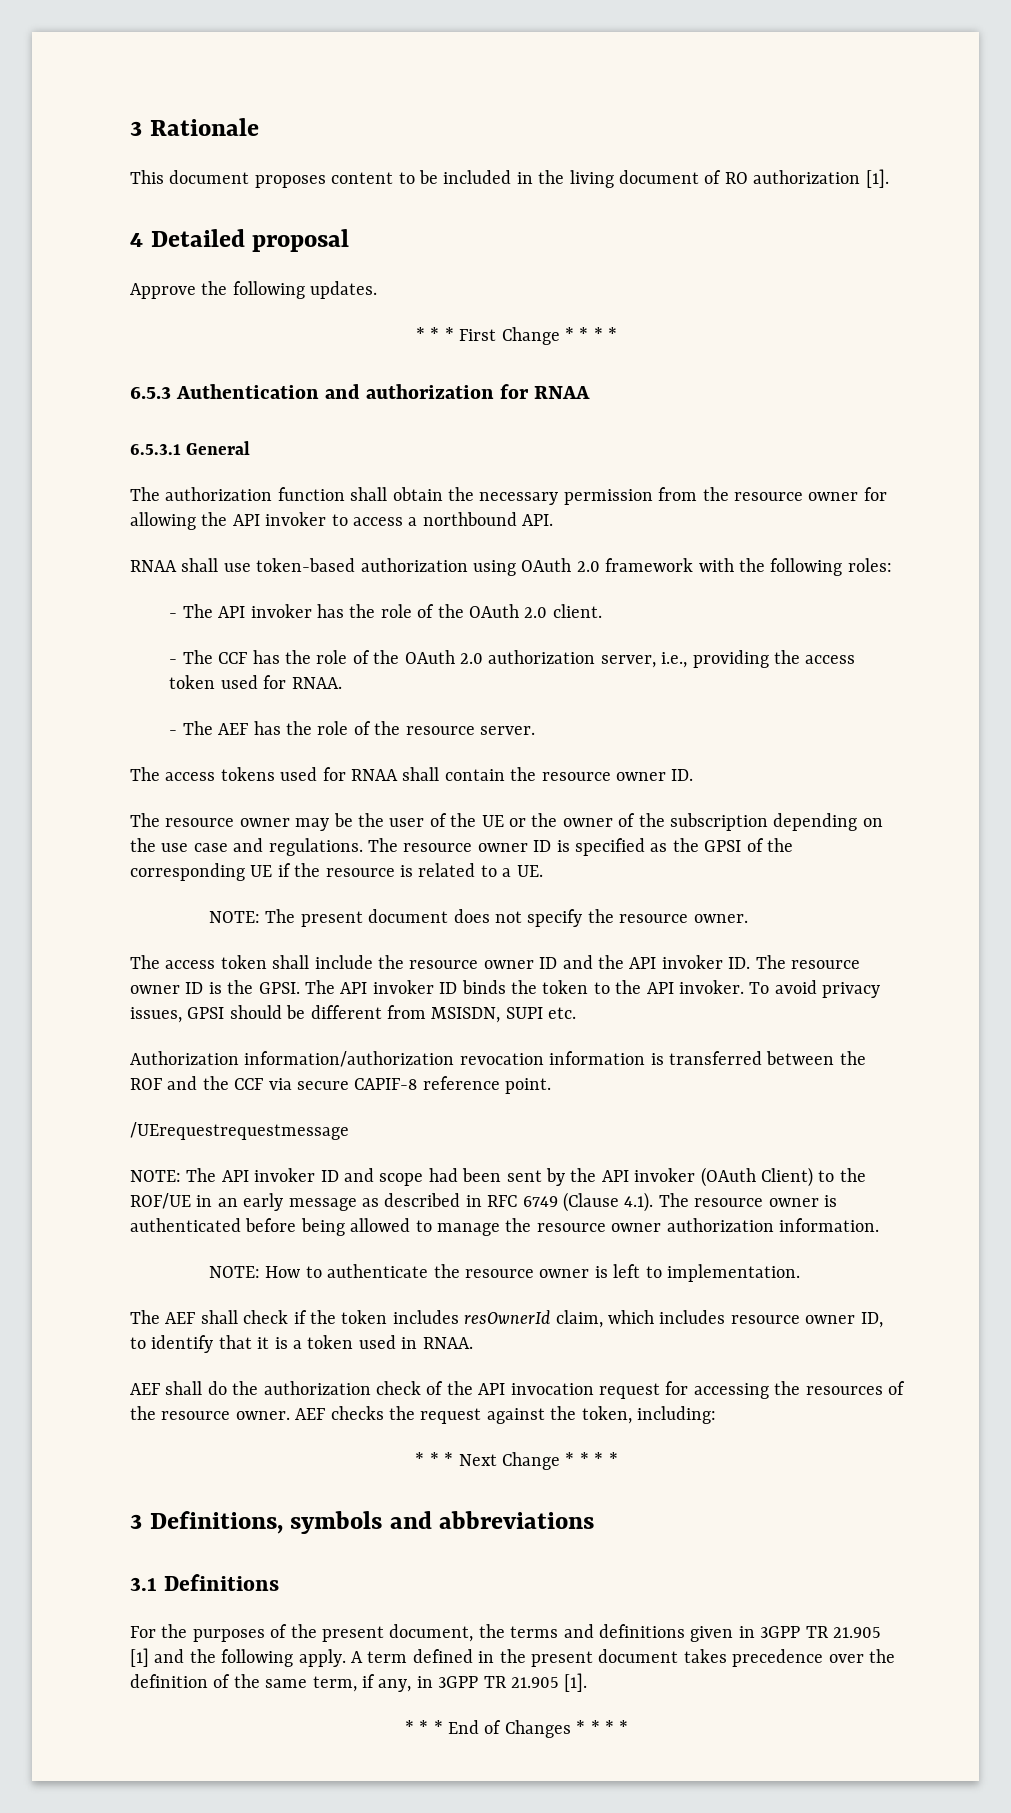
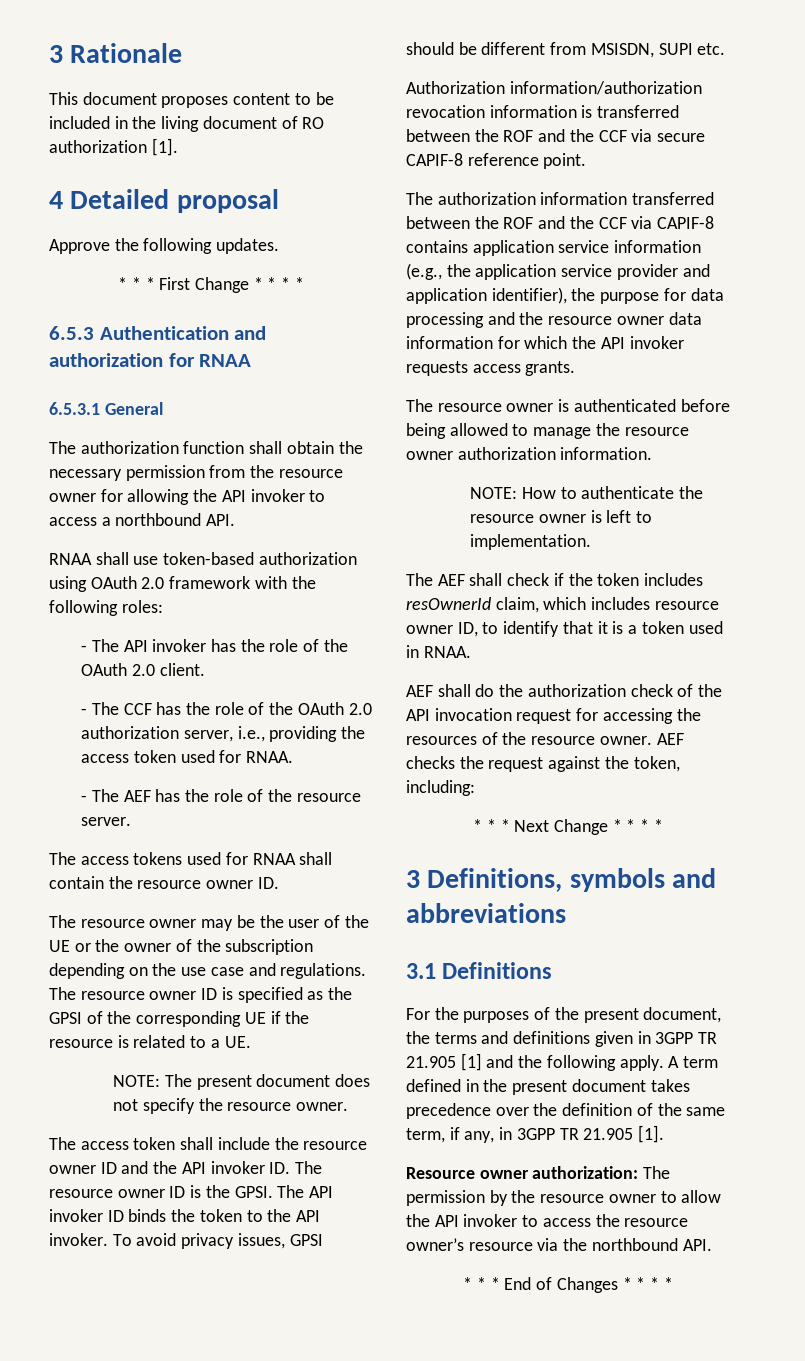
[130,1122,349,1140] [130,1167,866,1187] [130,1192,654,1212] /UErequestrequestmessage // NOTE: The API invoker ID and scope had been sent by the API invoker (OAuth Client) to the ROF/UE in an early message as described in RFC 6749 (Clause 4.1). -> [406,192,715,205] [406,216,715,229] [406,240,702,256] [406,263,710,280] [406,287,724,304] [406,312,702,328] [406,336,684,349] [406,361,576,376] The authorization information transferred between the ROF and the CCF via CAPIF-8 contains application service information (e.g., the application service provider and application identifier), the purpose for data processing and the resource owner data information for which the API invoker requests access grants. //
(588, 1682) none -> [406,1166,671,1179] [406,1190,722,1206] [406,1214,689,1227] [406,1238,712,1251] // Resource owner authorization: The permission by the resource owner to allow the API invoker to access the resource owner’s resource via the northbound API.

